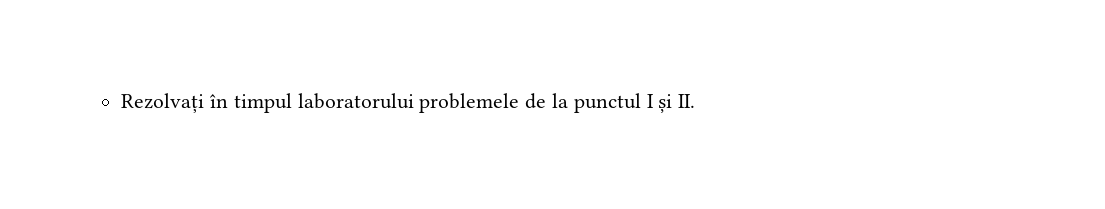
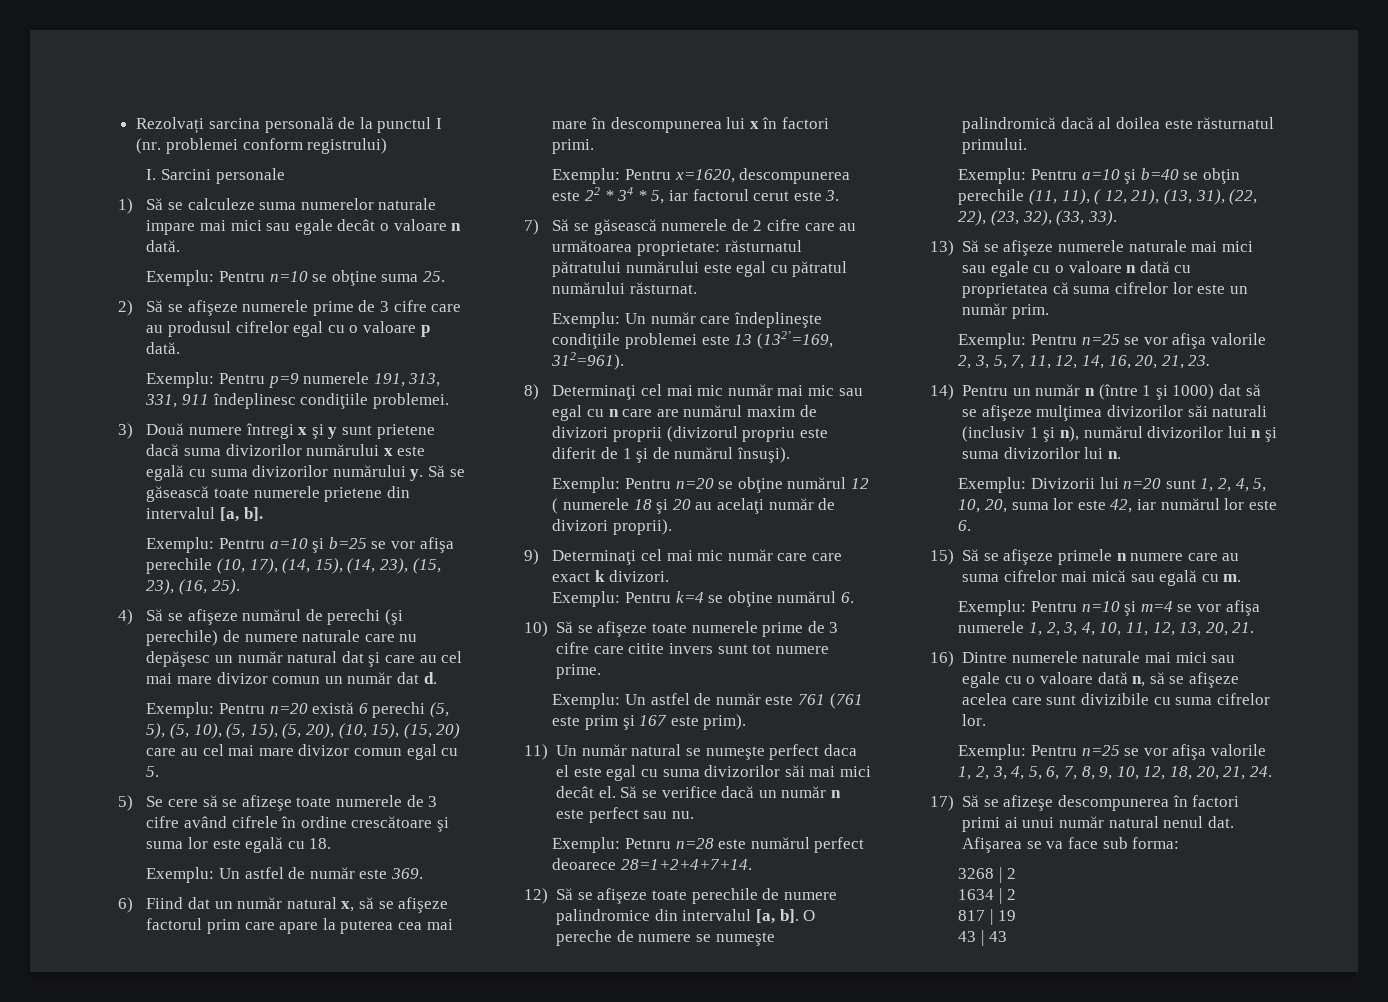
[208,93,696,113] în timpul laboratorului problemele de la punctul I și II. -> [209,117,442,133] [136,138,388,154] [146,168,285,184] [117,198,437,214] [146,219,462,235] [146,240,181,252] [146,270,445,286] [117,300,462,316] [146,321,430,337] [146,342,181,354] [146,372,441,388] [145,393,449,409] [117,423,435,439] [146,444,426,456] [146,465,465,481] [146,486,410,502] [146,507,263,522] [146,537,454,553] [146,558,441,574] [146,579,240,595] [117,609,403,625] [146,630,418,646] [146,651,463,667] [146,672,437,684] [146,702,449,718] [146,723,461,739] [146,744,459,760] [146,766,160,777] [117,795,438,811] [146,816,449,832] [146,837,332,853] [146,867,423,883] [117,897,449,913] [146,918,453,934] [552,117,829,133] [552,139,595,154] [552,168,851,184] [552,187,840,204] [523,219,857,235] [552,240,802,256] [552,261,848,277] [552,282,698,294] [552,312,822,328] [552,331,833,349] [551,352,625,370] [523,384,863,400] [552,405,817,421] [552,426,828,442] [552,447,790,463] [552,477,869,493] [552,498,836,514] [552,519,673,535] [523,549,842,565] [552,570,669,582] [552,591,854,607] [523,621,839,637] [556,642,829,654] [556,664,602,679] [552,693,863,709] [552,714,747,730] [523,744,857,760] [556,765,871,781] [556,786,841,798] [556,807,694,823] [552,837,865,853] [552,858,753,870] [523,888,837,904] [556,909,816,925] [556,930,775,946] [962,117,1275,133] [962,138,1028,154] [958,168,1240,184] [958,189,1258,205] [958,210,1117,226] [929,240,1253,256] [962,261,1192,277] [962,282,1248,298] [962,303,1049,319] [958,333,1266,349] [958,355,1211,369] [929,384,1261,400] [962,405,1268,421] [962,426,1277,442] [962,447,1121,459] [958,477,1267,493] [958,498,1277,513] [958,520,972,531] [929,549,1240,565] [962,570,1242,586] [958,600,1260,616] [958,621,1255,636] [929,651,1236,667] [962,672,1239,688] [962,693,1270,705] [962,714,987,726] [958,744,1266,760] [958,766,1272,780] [929,795,1240,811] [962,816,1234,832] [962,837,1180,853] [958,867,1016,883] [958,888,1016,904] [958,909,1016,925] [958,930,1007,946] sarcina personală de la punctul I (nr. problemei conform registrului) // I. Sarcini personale // 1) Să se calculeze suma numerelor naturale impare mai mici sau egale decât o valoare n dată. // Exemplu: Pentru n=10 se obţine suma 25. // 2) Să se afişeze numerele prime de 3 cifre care au produsul cifrelor egal cu o valoare p dată. // Exemplu: Pentru p=9 numerele 191, 313, 331, 911 îndeplinesc condiţiile problemei. // 3) Două numere întregi x şi y sunt prietene dacă suma divizorilor numărului x este egală cu suma divizorilor numărului y. Să se găsească toate numerele prietene din intervalul [a, b]. // Exemplu: Pentru a=10 şi b=25 se vor afişa perechile (10, 17), (14, 15), (14, 23), (15, 23), (16, 25). // 4) Să se afişeze numărul de perechi (şi perechile) de numere naturale care nu depăşesc un număr natural dat şi care au cel mai mare divizor comun un număr dat d. // Exemplu: Pentru n=20 există 6 perechi (5, 5), (5, 10), (5, 15), (5, 20), (10, 15), (15, 20) care au cel mai mare divizor comun egal cu 5. // 5) Se cere să se afizeşe toate numerele de 3 cifre având cifrele în ordine crescătoare şi suma lor este egală cu 18. // Exemplu: Un astfel de număr este 369. // 6) Fiind dat un număr natural x, să se afişeze factorul prim care apare la puterea cea mai mare în descompunerea lui x în factori primi. // Exemplu: Pentru x=1620, descompunerea este 22 * 34 * 5, iar factorul cerut este 3. // 7) Să se găsească numerele de 2 cifre care au următoarea proprietate: răsturnatul pătratului numărului este egal cu pătratul numărului răsturnat. // Exemplu: Un număr care îndeplineşte condiţiile problemei este 13 (132’=169, 312=961). // 8) Determinaţi cel mai mic număr mai mic sau egal cu n care are numărul maxim de divizori proprii (divizorul propriu este diferit de 1 şi de numărul însuşi). // Exemplu: Pentru n=20 se obţine numărul 12 ( numerele 18 şi 20 au acelaţi număr de divizori proprii). // 9) Determinaţi cel mai mic număr care care exact k divizori. // Exemplu: Pentru k=4 se obţine numărul 6. // 10) Să se afişeze toate numerele prime de 3 cifre care citite invers sunt tot numere prime. // Exemplu: Un astfel de număr este 761 (761 este prim şi 167 este prim). // 11) Un număr natural se numeşte perfect daca el este egal cu suma divizorilor săi mai mici decât el. Să se verifice dacă un număr n este perfect sau nu. // Exemplu: Petnru n=28 este numărul perfect deoarece 28=1+2+4+7+14. // 12) Să se afişeze toate perechile de numere palindromice din intervalul [a, b]. O pereche de numere se numeşte palindromică dacă al doilea este răsturnatul primului. // Exemplu: Pentru a=10 şi b=40 se obţin perechile (11, 11), ( 12, 21), (13, 31), (22, 22), (23, 32), (33, 33). // 13) Să se afişeze numerele naturale mai mici sau egale cu o valoare n dată cu proprietatea că suma cifrelor lor este un număr prim. // Exemplu: Pentru n=25 se vor afişa valorile 2, 3, 5, 7, 11, 12, 14, 16, 20, 21, 23. // 14) Pentru un număr n (între 1 şi 1000) dat să se afişeze mulţimea divizorilor săi naturali (inclusiv 1 şi n), numărul divizorilor lui n şi suma divizorilor lui n. // Exemplu: Divizorii lui n=20 sunt 1, 2, 4, 5, 10, 20, suma lor este 42, iar numărul lor este 6. // 15) Să se afişeze primele n numere care au suma cifrelor mai mică sau egală cu m. // Exemplu: Pentru n=10 şi m=4 se vor afişa numerele 1, 2, 3, 4, 10, 11, 12, 13, 20, 21. // 16) Dintre numerele naturale mai mici sau egale cu o valoare dată n, să se afişeze acelea care sunt divizibile cu suma cifrelor lor. // Exemplu: Pentru n=25 se vor afişa valorile 1, 2, 3, 4, 5, 6, 7, 8, 9, 10, 12, 18, 20, 21, 24. // 17) Să se afizeşe descompunerea în factori primi ai unui număr natural nenul dat. Afişarea se va face sub forma: // 3268 | 2 // 1634 | 2 // 817 | 19 // 43 | 43

